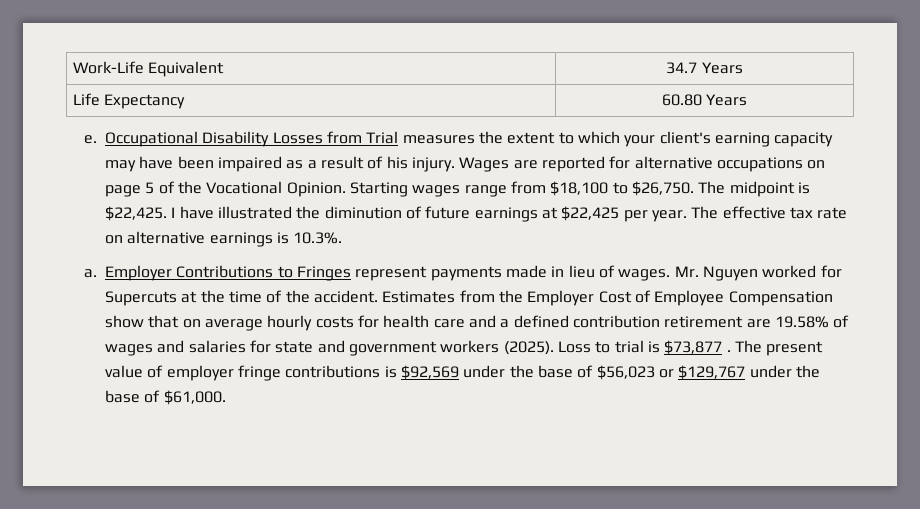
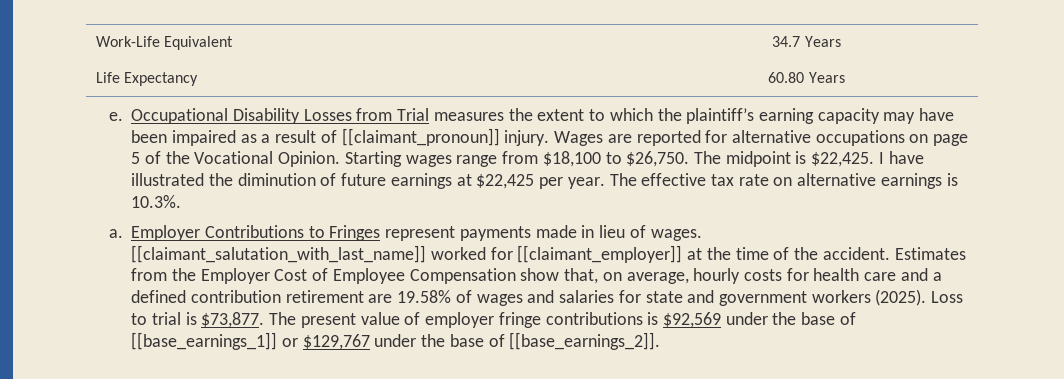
[624,131,711,147] your client's -> [657,108,755,124] the plaintiff’s
[386,156,408,169] his -> [341,128,500,146] [[claimant_pronoun]]
[674,266,758,281] Mr. Nguyen -> [131,245,427,263] [[claimant_salutation_with_last_name]]
[105,291,178,306] Supercuts -> [517,245,683,263] [[claimant_employer]]
[148,315,263,331] that on average -> [564,268,689,284] that, on average,
[664,340,731,355] $73,877 . -> [201,312,265,328] $73,877.
[596,365,655,380] $56,023 -> [131,332,278,350] [[base_earnings_1]]
[163,390,226,405] $61,000. -> [509,332,661,350] [[base_earnings_2]].

